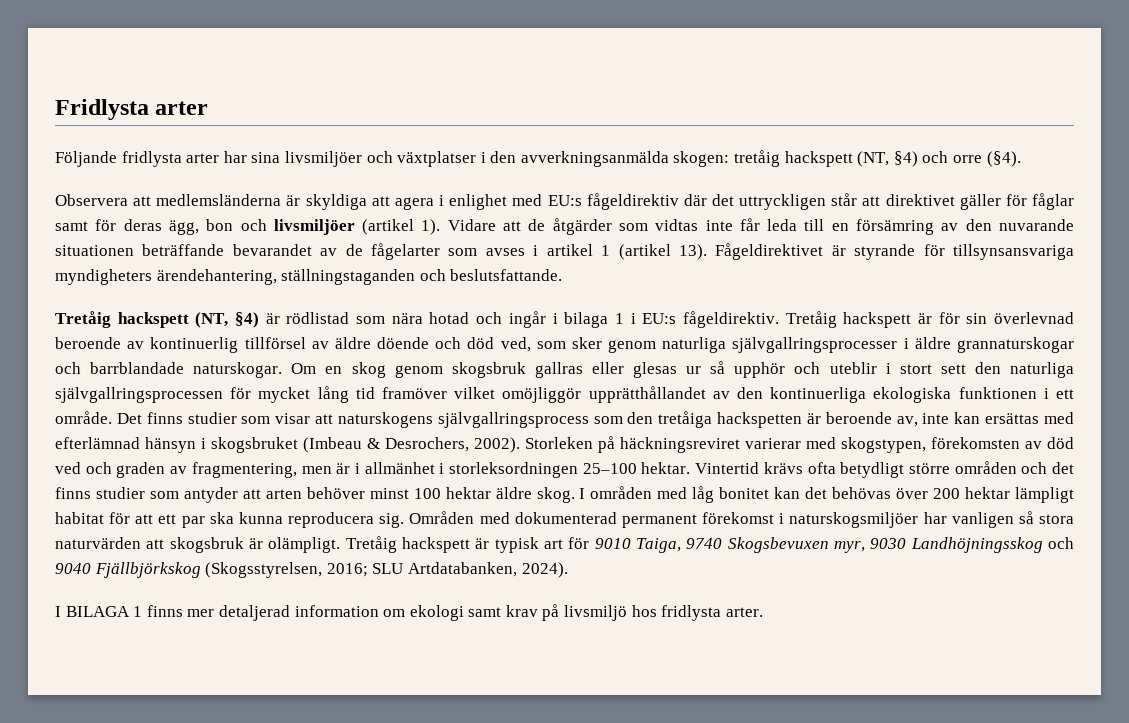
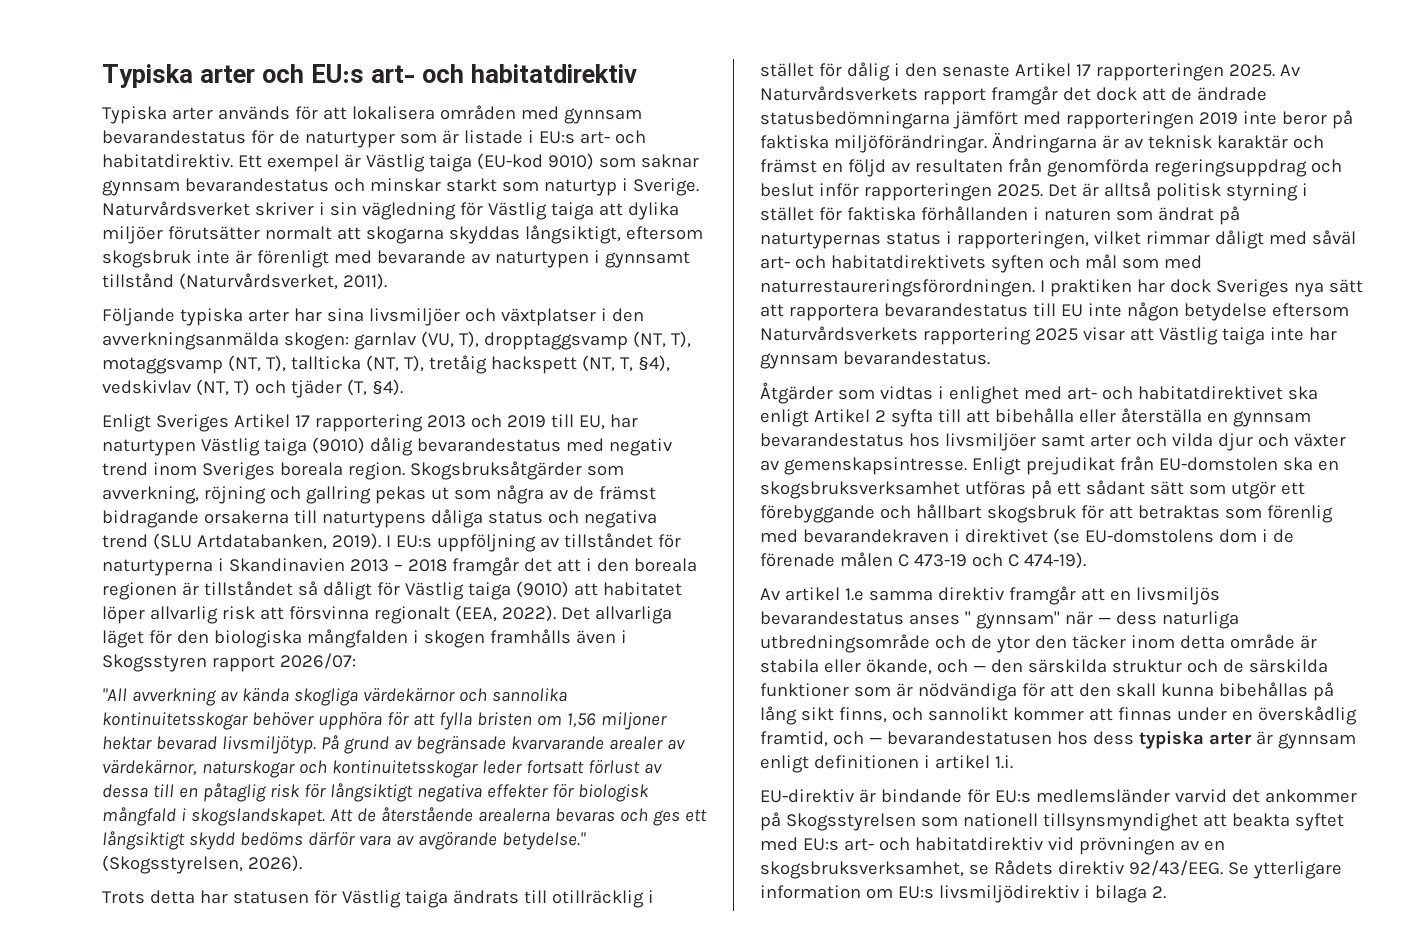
[55,99,209,120] Fridlysta arter -> [102,64,638,88] [102,105,642,124] [102,130,646,148] [102,153,699,172] [102,178,699,196] [102,201,679,220] [102,225,703,244] [102,250,690,268] [102,273,387,290] Typiska arter och EU:s art- och habitatdirektiv // Typiska arter används för att lokalisera områden med gynnsam bevarandestatus för de naturtyper som är listade i EU:s art- och habitatdirektiv. Ett exempel är Västlig taiga (EU-kod 9010) som saknar gynnsam bevarandestatus och minskar starkt som naturtyp i Sverige. Naturvårdsverket skriver i sin vägledning för Västlig taiga att dylika miljöer förutsätter normalt att skogarna skyddas långsiktigt, eftersom skogsbruk inte är förenligt med bevarande av naturtypen i gynnsamt tillstånd (Naturvårdsverket, 2011).
[121,151,182,167] fridlysta -> [179,308,243,326] typiska
[734,150,1021,167] [55,193,1074,210] [55,218,1075,235] [55,243,1074,260] [55,269,563,285] [55,311,1074,328] [55,337,1074,353] [55,361,1075,378] [55,386,1075,403] [55,411,1075,428] [55,436,1074,453] [55,461,1075,478] [55,486,1074,503] [55,511,1074,528] [55,536,1075,553] [55,562,568,578] [55,604,763,621] tretåig hackspett (NT, §4) och orre (§4). // Observera att medlemsländerna är skyldiga att agera i enlighet med EU:s fågeldirektiv där det uttryckligen står att direktivet gäller för fåglar samt för deras ägg, bon och livsmiljöer (artikel 1). Vidare att de åtgärder som vidtas inte får leda till en försämring av den nuvarande situationen beträffande bevarandet av de fågelarter som avses i artikel 1 (artikel 13). Fågeldirektivet är styrande för tillsynsansvariga myndigheters ärendehantering, ställningstaganden och beslutsfattande. // Tretåig hackspett (NT, §4) är rödlistad som nära hotad och ingår i bilaga 1 i EU:s fågeldirektiv. Tretåig hackspett är för sin överlevnad beroende av kontinuerlig tillförsel av äldre döende och död ved, som sker genom naturliga självgallringsprocesser i äldre grannaturskogar och barrblandade naturskogar. Om en skog genom skogsbruk gallras eller glesas ur så upphör och uteblir i stort sett den naturliga självgallringsprocessen för mycket lång tid framöver vilket omöjliggör upprätthållandet av den kontinuerliga ekologiska funktionen i ett område. Det finns studier som visar att naturskogens självgallringsprocess som den tretåiga hackspetten är beroende av, inte kan ersättas med efterlämnad hänsyn i skogsbruket (Imbeau & Desrochers, 2002). Storleken på häckningsreviret varierar med skogstypen, förekomsten av död ved och graden av fragmentering, men är i allmänhet i storleksordningen 25–100 hektar. Vintertid krävs ofta betydligt större områden och det finns studier som antyder att arten behöver minst 100 hektar äldre skog. I områden med låg bonitet kan det behövas över 200 hektar lämpligt habitat för att ett par ska kunna reproducera sig. Områden med dokumenterad permanent förekomst i naturskogsmiljöer har vanligen så stora naturvärden att skogsbruk är olämpligt. Tretåig hackspett är typisk art för 9010 Taiga, 9740 Skogsbevuxen myr, 9030 Landhöjningsskog och 9040 Fjällbjörkskog (Skogsstyrelsen, 2016; SLU Artdatabanken, 2024). // I BILAGA 1 finns mer detaljerad information om ekologi samt krav på livsmiljö hos fridlysta arter. -> [353,331,691,350] [102,355,670,374] [102,379,403,398] [102,414,638,432] [102,437,672,456] [102,461,624,480] [102,485,656,504] [102,509,657,528] [102,533,681,552] [102,557,697,576] [102,581,682,600] [102,605,672,624] [102,629,627,648] [102,653,356,672] [102,687,567,706] [102,711,667,730] [102,735,685,754] [102,759,662,778] [102,783,649,802] [102,807,707,826] [102,831,586,850] [102,855,302,874] [102,890,654,908] [760,62,1300,81] [760,86,1267,105] [760,110,1353,129] [760,132,1324,153] [760,158,1342,177] [760,182,1308,201] [760,206,1240,225] [760,230,1356,249] [760,254,1202,273] [760,279,1363,297] [760,302,1349,321] [760,326,1337,345] [760,351,990,369] [760,382,1318,404] [760,408,1311,427] [760,433,1346,451] [760,456,1339,475] [760,480,1305,499] [760,504,1333,523] [760,528,1294,545] [760,552,1086,569] [760,586,1220,605] [760,611,1239,629] [760,634,1317,653] [760,659,1328,675] [760,682,1334,701] [760,706,1357,725] [760,730,1356,749] [760,755,1013,773] [760,789,1357,803] [760,812,1344,831] [760,837,1225,855] [760,860,1342,879] [760,885,1166,903] garnlav (VU, T), dropptaggsvamp (NT, T), motaggsvamp (NT, T), tallticka (NT, T), tretåig hackspett (NT, T, §4), vedskivlav (NT, T) och tjäder (T, §4). // Enligt Sveriges Artikel 17 rapportering 2013 och 2019 till EU, har naturtypen Västlig taiga (9010) dålig bevarandestatus med negativ trend inom Sveriges boreala region. Skogsbruksåtgärder som avverkning, röjning och gallring pekas ut som några av de främst bidragande orsakerna till naturtypens dåliga status och negativa trend (SLU Artdatabanken, 2019). I EU:s uppföljning av tillståndet för naturtyperna i Skandinavien 2013 – 2018 framgår det att i den boreala regionen är tillståndet så dåligt för Västlig taiga (9010) att habitatet löper allvarlig risk att försvinna regionalt (EEA, 2022). Det allvarliga läget för den biologiska mångfalden i skogen framhålls även i Skogsstyren rapport 2026/07: // "All avverkning av kända skogliga värdekärnor och sannolika kontinuitetsskogar behöver upphöra för att fylla bristen om 1,56 miljoner hektar bevarad livsmiljötyp. På grund av begränsade kvarvarande arealer av värdekärnor, naturskogar och kontinuitetsskogar leder fortsatt förlust av dessa till en påtaglig risk för långsiktigt negativa effekter för biologisk mångfald i skogslandskapet. Att de återstående arealerna bevaras och ges ett långsiktigt skydd bedöms därför vara av avgörande betydelse." (Skogsstyrelsen, 2026). // Trots detta har statusen för Västlig taiga ändrats till otillräcklig i stället för dålig i den senaste Artikel 17 rapporteringen 2025. Av Naturvårdsverkets rapport framgår det dock att de ändrade statusbedömningarna jämfört med rapporteringen 2019 inte beror på faktiska miljöförändringar. Ändringarna är av teknisk karaktär och främst en följd av resultaten från genomförda regeringsuppdrag och beslut inför rapporteringen 2025. Det är alltså politisk styrning i stället för faktiska förhållanden i naturen som ändrat på naturtypernas status i rapporteringen, vilket rimmar dåligt med såväl art- och habitatdirektivets syften och mål som med naturrestaureringsförordningen. I praktiken har dock Sveriges nya sätt att rapportera bevarandestatus till EU inte någon betydelse eftersom Naturvårdsverkets rapportering 2025 visar att Västlig taiga inte har gynnsam bevarandestatus. // Åtgärder som vidtas i enlighet med art- och habitatdirektivet ska enligt Artikel 2 syfta till att bibehålla eller återställa en gynnsam bevarandestatus hos livsmiljöer samt arter och vilda djur och växter av gemenskapsintresse. Enligt prejudikat från EU-domstolen ska en skogsbruksverksamhet utföras på ett sådant sätt som utgör ett förebyggande och hållbart skogsbruk för att betraktas som förenlig med bevarandekraven i direktivet (se EU-domstolens dom i de förenade målen C 473-19 och C 474-19). // Av artikel 1.e samma direktiv framgår att en livsmiljös bevarandestatus anses " gynnsam" när — dess naturliga utbredningsområde och de ytor den täcker inom detta område är stabila eller ökande, och — den särskilda struktur och de särskilda funktioner som är nödvändiga för att den skall kunna bibehållas på lång sikt finns, och sannolikt kommer att finnas under en överskådlig framtid, och — bevarandestatusen hos dess typiska arter är gynnsam enligt definitionen i artikel 1.i. // EU-direktiv är bindande för EU:s medlemsländer varvid det ankommer på Skogsstyrelsen som nationell tillsynsmyndighet att beakta syftet med EU:s art- och habitatdirektiv vid prövningen av en skogsbruksverksamhet, se Rådets direktiv 92/43/EEG. Se ytterligare information om EU:s livsmiljödirektiv i bilaga 2.

